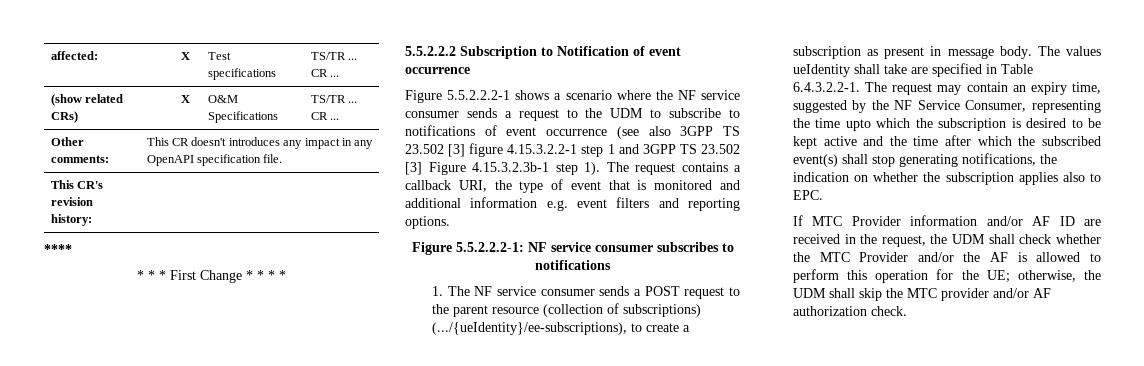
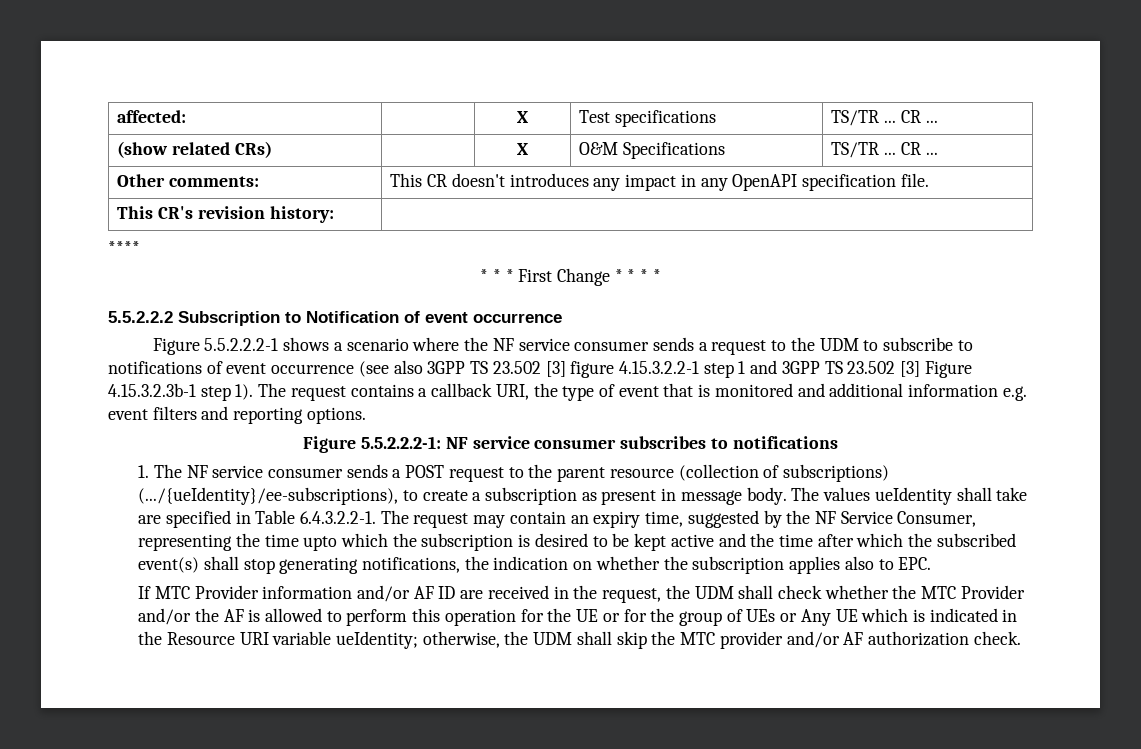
[986,270,1010,283] UE; -> [576,608,1018,626] [138,631,418,649] UE or for the group of UEs or Any UE which is indicated in the Resource URI variable ueIdentity;

